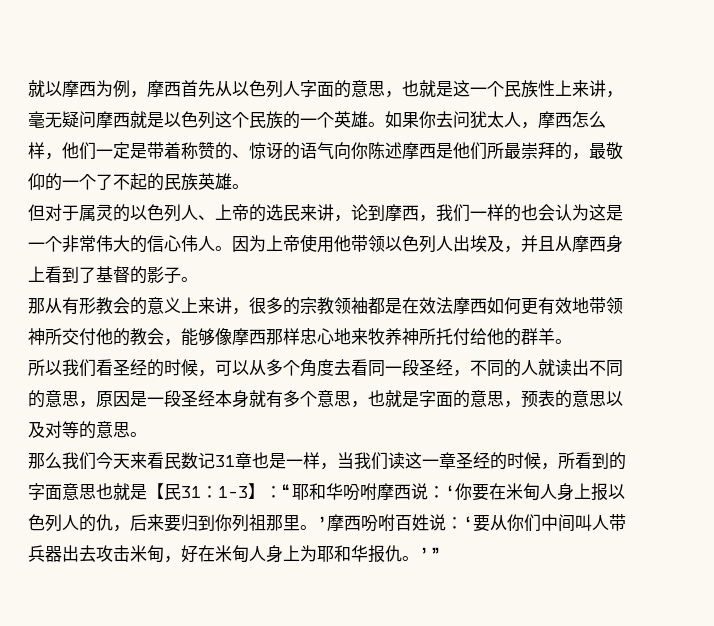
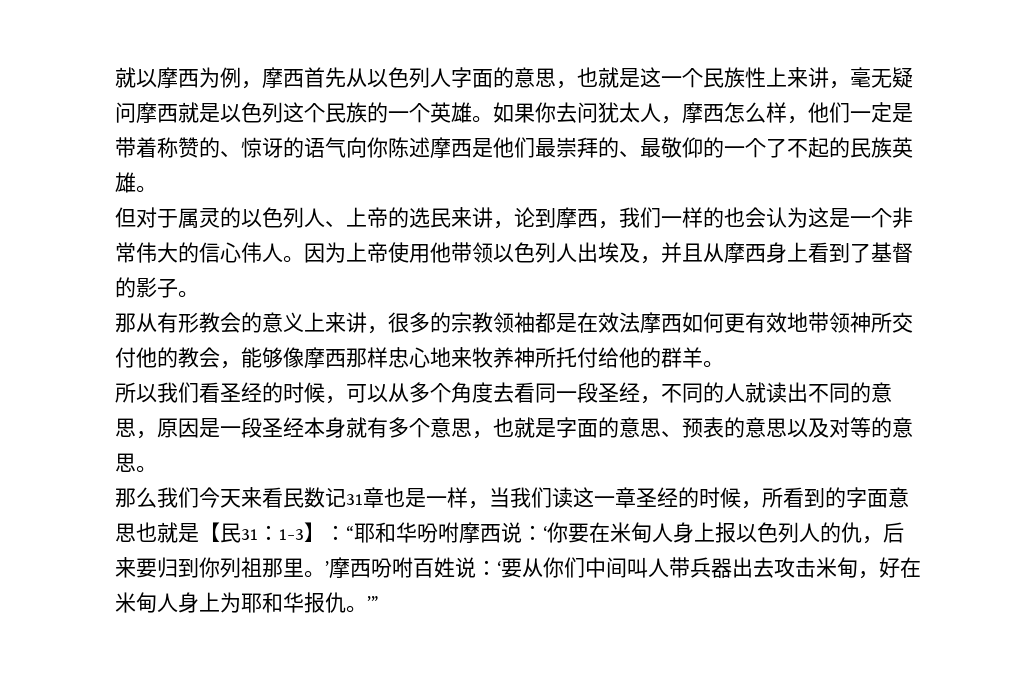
[487,142,504,159] 所 -> (535, 147) none
[572,153,589,160] ， -> [619,151,640,157] 、
[504,401,521,408] ， -> [661,431,682,437] 、

